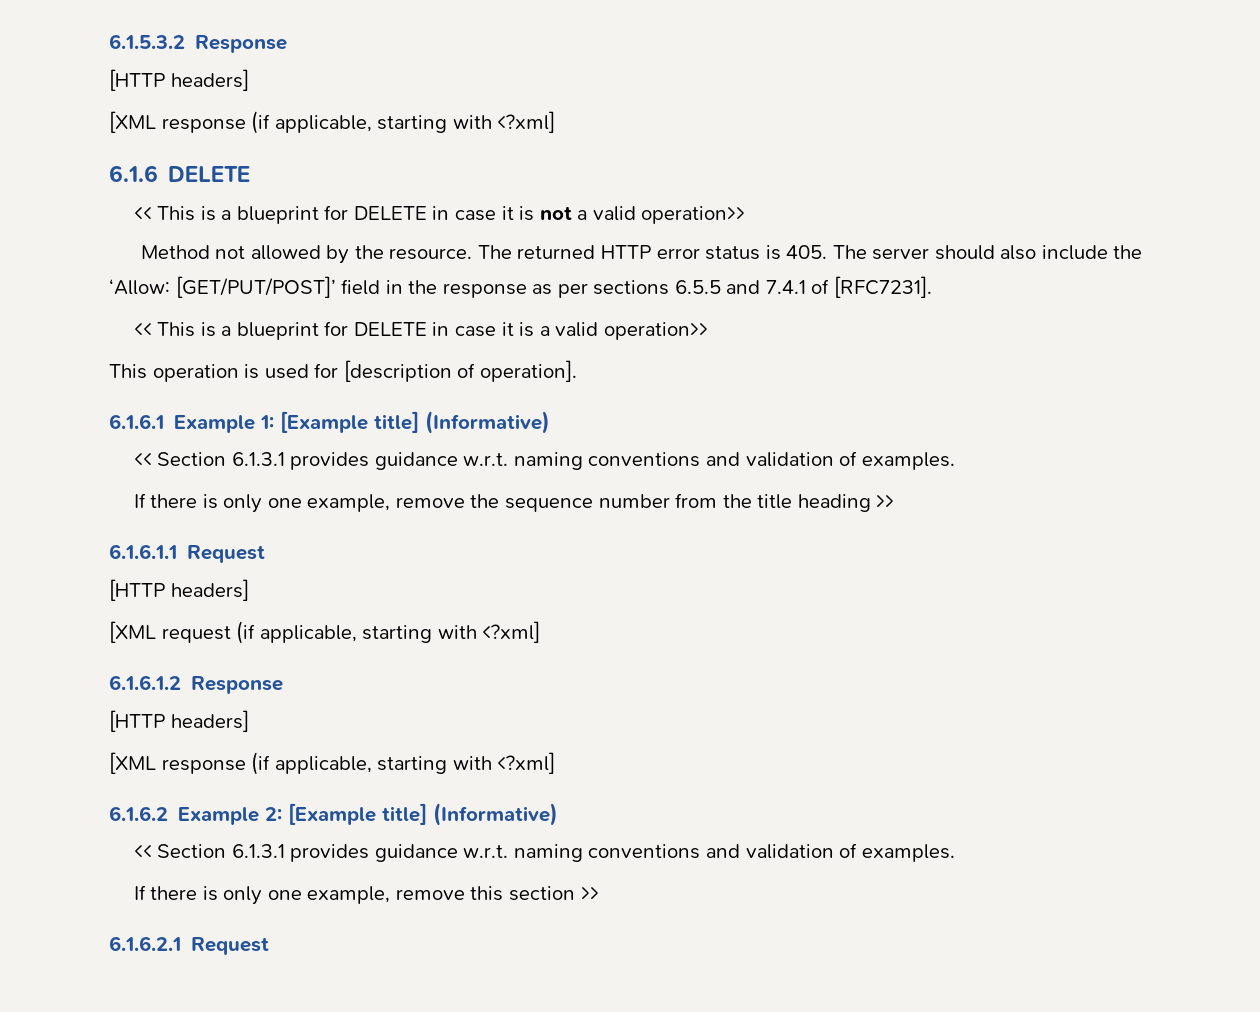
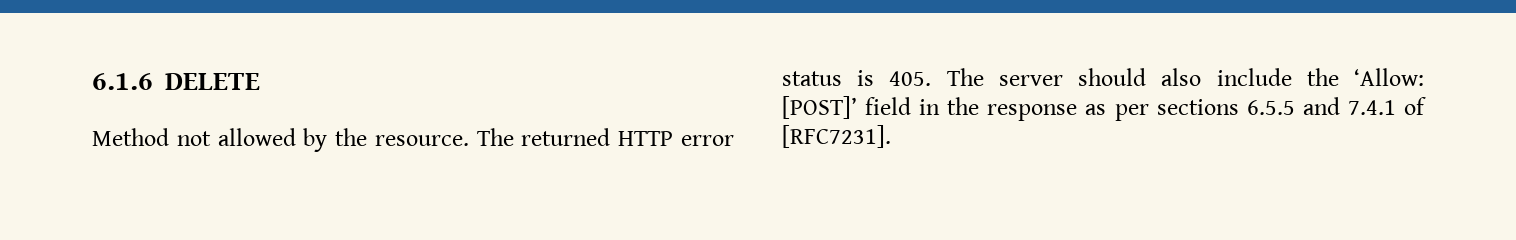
[109,34,288,53] [109,69,249,91] [109,111,556,134] [109,165,251,182] [133,205,746,224] 6.1.5.3.2 Response // [HTTP headers] // [XML response (if applicable, starting with <?xml] // 6.1.6 DELETE // << This is a blueprint for DELETE in case it is not a valid operation>> -> [92,73,260,90] 6.1.6 DELETE
[175,276,336,298] [GET/PUT/POST]’ -> [782,96,857,119] [POST]’
[133,321,708,340] [109,360,577,382] [109,411,551,434] [133,451,955,470] [133,493,895,513] [109,544,266,563] [109,579,249,601] [109,621,541,644] [109,675,284,694] [109,710,249,732] [109,752,556,775] [109,803,559,826] [133,843,955,862] [133,885,599,905] [109,936,270,955] // << This is a blueprint for DELETE in case it is a valid operation>> // This operation is used for [description of operation]. // 6.1.6.1 Example 1: [Example title] (Informative) // << Section 6.1.3.1 provides guidance w.r.t. naming conventions and validation of examples. // If there is only one example, remove the sequence number from the title heading >> // 6.1.6.1.1 Request // [HTTP headers] // [XML request (if applicable, starting with <?xml] // 6.1.6.1.2 Response // [HTTP headers] // [XML response (if applicable, starting with <?xml] // 6.1.6.2 Example 2: [Example title] (Informative) // << Section 6.1.3.1 provides guidance w.r.t. naming conventions and validation of examples. // If there is only one example, remove this section >> // 6.1.6.2.1 Request -> (891, 136) none

